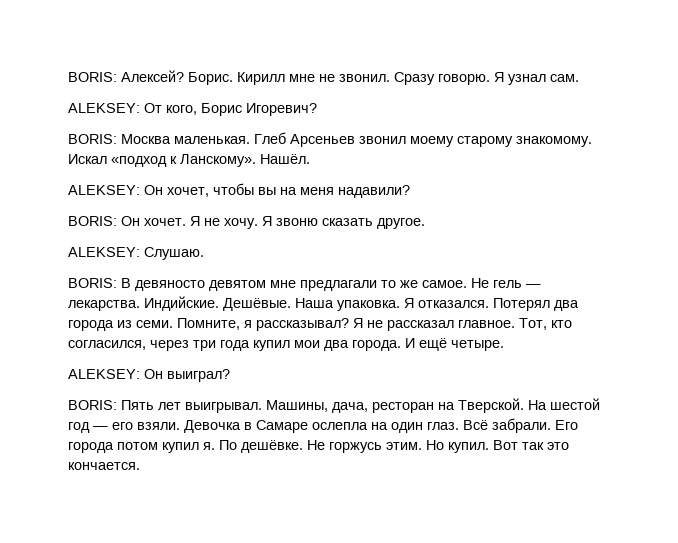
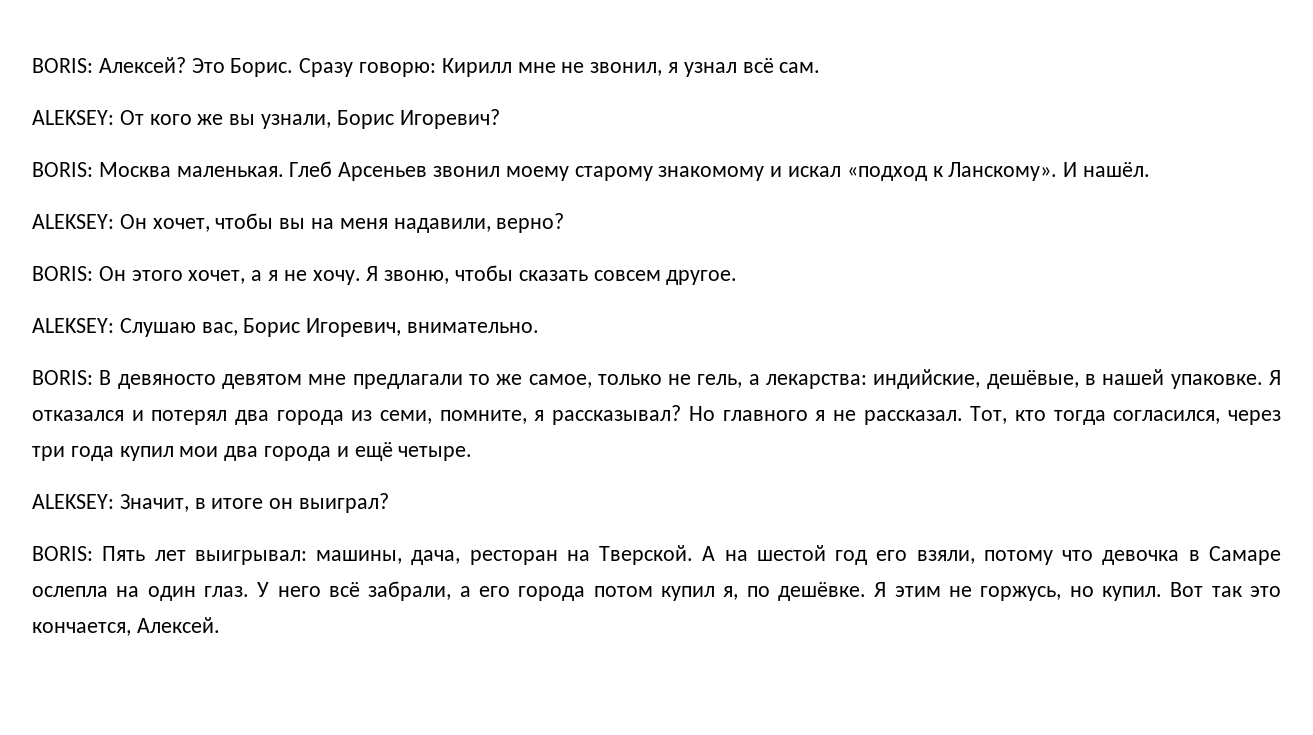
[188,72,546,85] Борис. Кирилл мне не звонил. Сразу говорю. Я узнал -> [191,58,774,77] Это Борис. Сразу говорю: Кирилл мне не звонил, я узнал всё
[166,105,197,115] кого, -> [149,114,332,129] кого же вы узнали,
[516,136,592,147] [68,154,107,164] знакомому. Искал -> [658,166,842,181] знакомому и искал
[260,154,310,164] Нашёл. -> [1063,162,1151,177] И нашёл.
[338,185,410,198] надавили? -> [393,213,565,233] надавили, верно?
[144,216,425,229] [68,247,204,260] хочет. Я не хочу. Я звоню сказать другое. // ALEKSEY: Слушаю. -> [131,265,738,285] [32,318,540,337] этого хочет, а я не хочу. Я звоню, чтобы сказать совсем другое. // ALEKSEY: Слушаю вас, Борис Игоревич, внимательно.
[422,278,541,288] [68,296,579,311] [68,318,515,331] самое. Не гель — лекарства. Индийские. Дешёвые. Наша упаковка. Я отказался. Потерял два города из семи. Помните, я рассказывал? Я не рассказал главное. -> [528,369,1281,389] [32,405,963,425] самое, только не гель, а лекарства: индийские, дешёвые, в нашей упаковке. Я отказался и потерял два города из семи, помните, я рассказывал? Но главного я не рассказал.
(572, 324) none -> [1053,410,1106,425] тогда
[352,338,415,351] города. И -> [264,446,349,461] города и
[144,369,163,379] Он -> [119,494,294,512] Значит, в итоге он
[185,400,328,413] выигрывал. Машины, -> [194,550,403,565] выигрывал: машины,
[528,398,600,410] [68,420,241,433] На шестой год — его взяли. Девочка -> [702,545,1180,565] А на шестой год его взяли, потому что девочка
[463,418,578,433] [68,440,444,453] Всё забрали. Его города потом купил я. По дешёвке. Не горжусь этим. Но -> [257,581,1094,601] У него всё забрали, а его города потом купил я, по дешёвке. Я этим не горжусь, но
[68,462,140,470] кончается. -> [32,617,220,636] кончается, Алексей.

